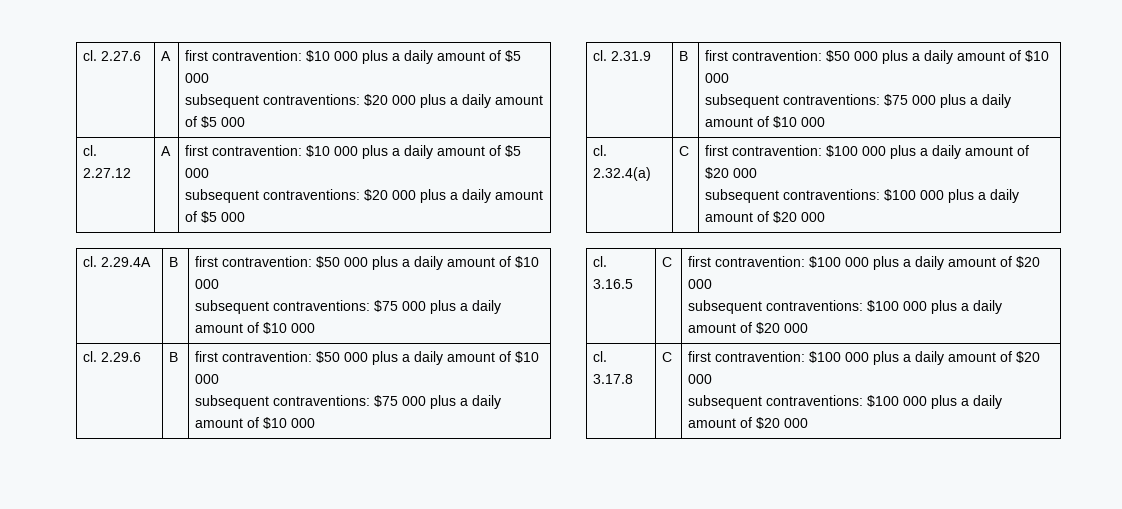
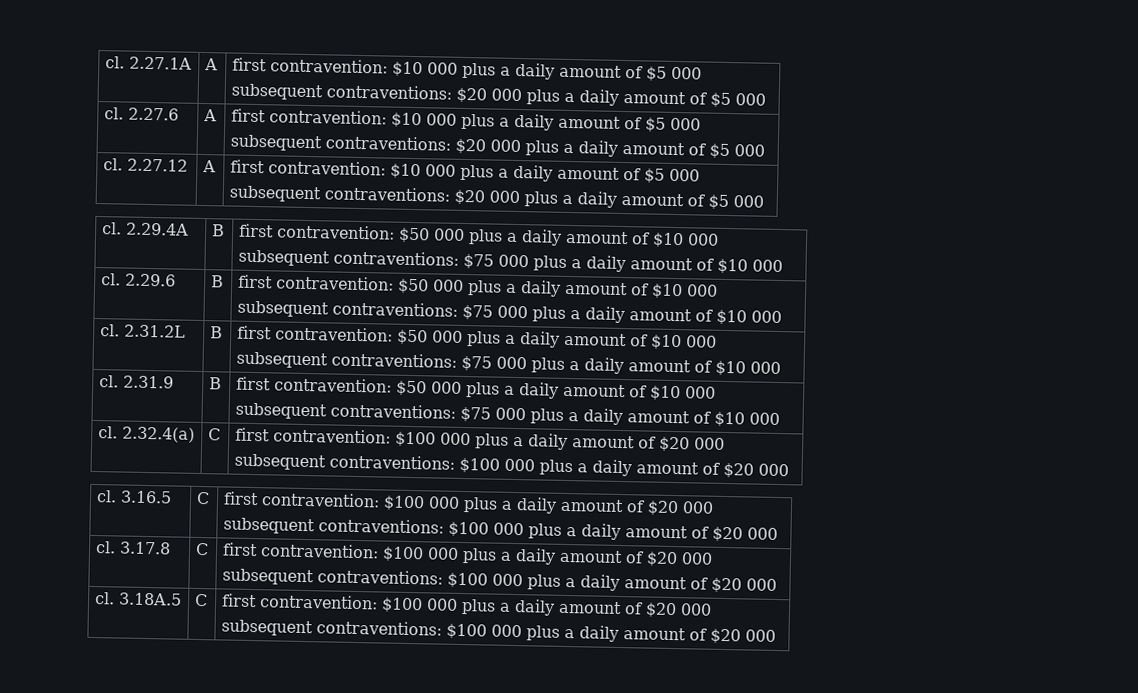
[83,50,98,61] cl. -> [104,56,192,70] [203,57,218,71] [231,57,702,82] [230,83,766,109] [103,107,124,120] cl. 2.27.1A | A | first contravention: $10 000 plus a daily amount of $5 000 // subsequent contraventions: $20 000 plus a daily amount of $5 000 // cl.
(316, 423) none -> [99,324,186,338] [209,326,223,339] [236,325,717,351] [235,351,781,377] // cl. 2.31.2L | B | first contravention: $50 000 plus a daily amount of $10 000 // subsequent contraventions: $75 000 plus a daily amount of $10 000
(809, 423) none -> [94,592,182,606] [193,593,208,607] [220,593,712,619] [220,619,776,645] // cl. 3.18A.5 | C | first contravention: $100 000 plus a daily amount of $20 000 // subsequent contraventions: $100 000 plus a daily amount of $20 000

